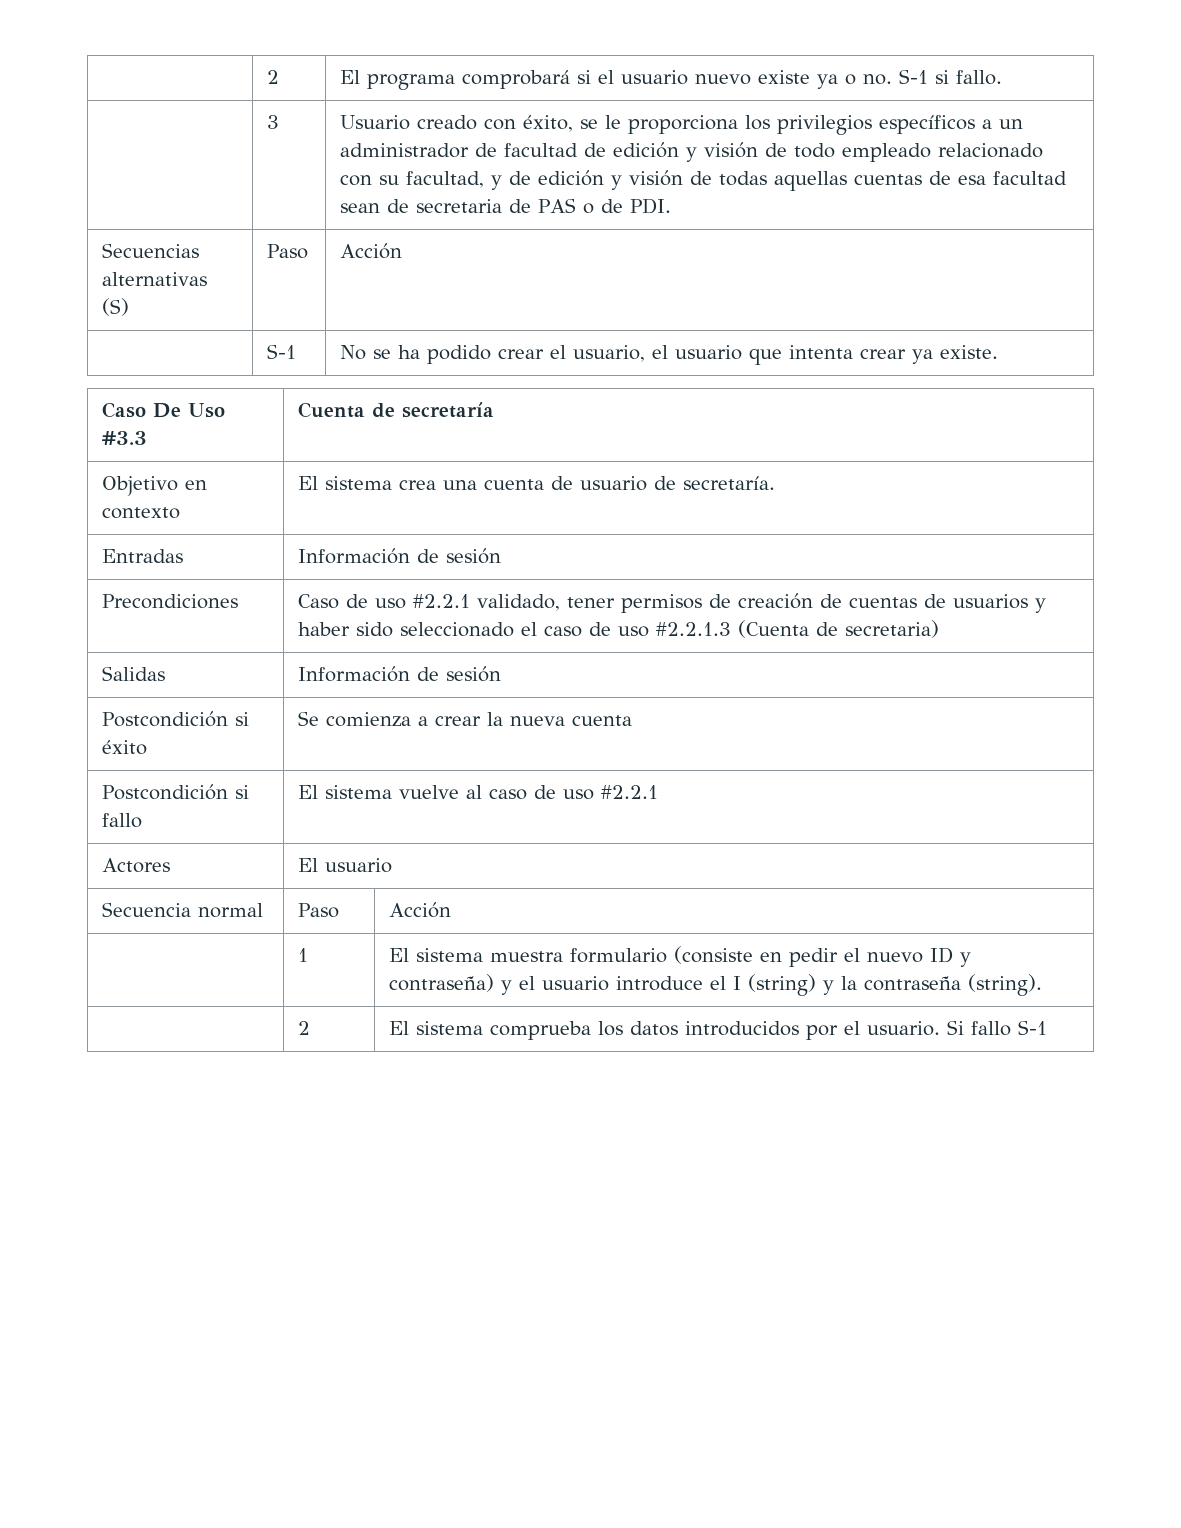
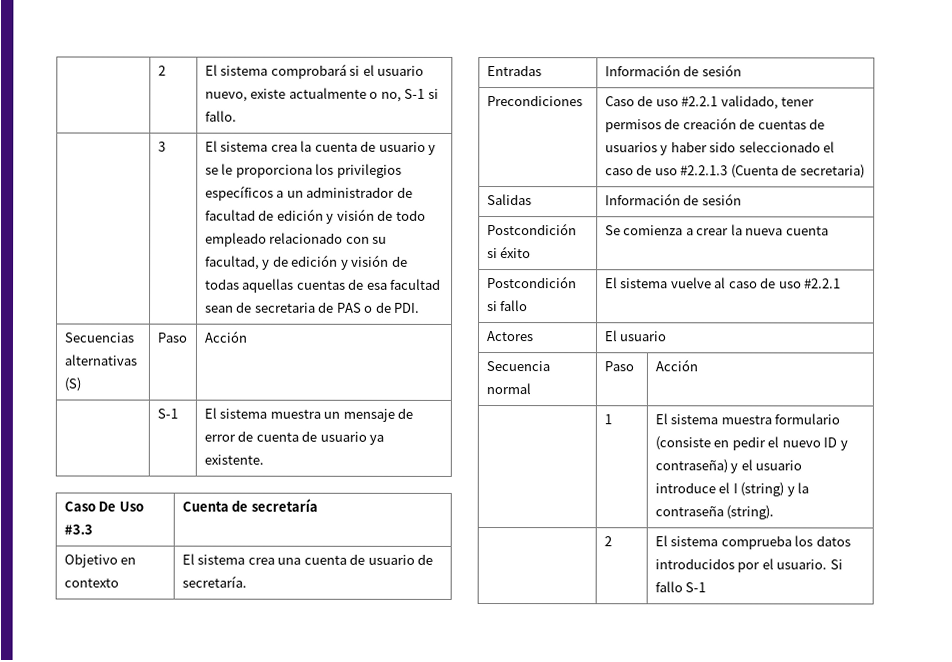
[267,70,280,84] [340,70,456,90] | 2 | El programa -> [157,65,166,76] [204,64,269,76] | 2 | El sistema
[695,70,893,89] nuevo existe ya o no. -> [204,87,402,102] nuevo, existe actualmente o no,
[340,115,574,132] Usuario creado con éxito, -> [204,140,437,155] El sistema crea la cuenta de usuario y
[340,345,999,365] No se ha podido crear el usuario, el usuario que intenta crear ya existe. -> [203,407,414,422] [203,430,385,445] [203,454,264,465] El sistema muestra un mensaje de error de cuenta de usuario ya existente.

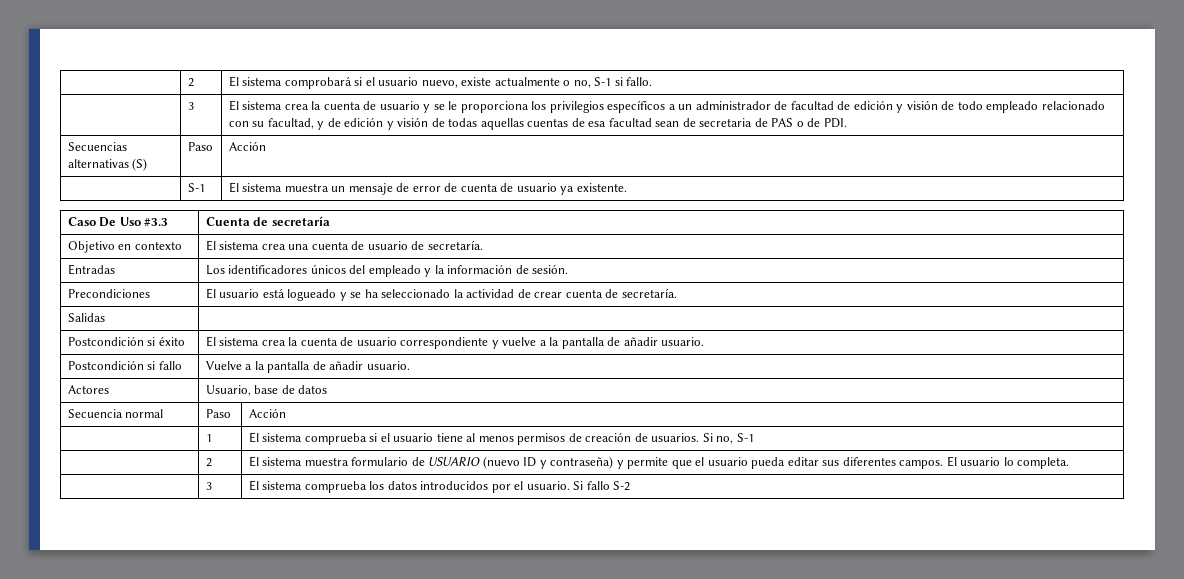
[604,64,742,77] [486,95,583,107] [604,95,816,110] [604,117,826,133] [604,141,836,156] [604,164,865,179] [486,194,532,206] [604,193,742,206] [486,223,577,236] [486,246,532,259] [604,224,829,236] [486,276,577,289] [486,300,529,312] [604,277,842,289] [485,331,533,342] [603,330,667,342] Información de sesión // Precondiciones | Caso de uso #2.2.1 validado, tener permisos de creación de cuentas de usuarios y haber sido seleccionado el caso de uso #2.2.1.3 (Cuenta de secretaria) // Salidas | Información de sesión // Postcondición si éxito | Se comienza a crear la nueva cuenta // Postcondición si fallo | El sistema vuelve al caso de uso #2.2.1 // Actores | El usuario -> [205,264,569,277] [67,289,150,298] [205,288,677,301] [67,313,105,322] [67,336,185,346] [205,336,705,349] [67,360,182,370] [205,361,410,373] [67,385,109,394] [205,385,328,396] Los identificadores únicos del empleado y la información de sesión. // Precondiciones | El usuario está logueado y se ha seleccionado la actividad de crear cuenta de secretaría. // Salidas | // Postcondición si éxito | El sistema crea la cuenta de usuario correspondiente y vuelve a la pantalla de añadir usuario. // Postcondición si fallo | Vuelve a la pantalla de añadir usuario. // Actores | Usuario, base de datos
[720,413,841,425] [654,436,848,451] [654,459,803,474] [654,482,810,497] [654,505,775,520] [603,536,612,547] muestra formulario (consiste en pedir el nuevo ID y contraseña) y el usuario introduce el I (string) y la contraseña (string). // | 2 -> [304,432,754,445] [205,458,212,467] [248,456,1070,469] [205,482,212,490] comprueba si el usuario tiene al menos permisos de creación de usuarios. Si no, S-1 // | 2 | El sistema muestra formulario de USUARIO (nuevo ID y contraseña) y permite que el usuario pueda editar sus diferentes campos. El usuario lo completa. // | 3
[685,582,707,593] S-1 -> [613,481,631,491] S-2

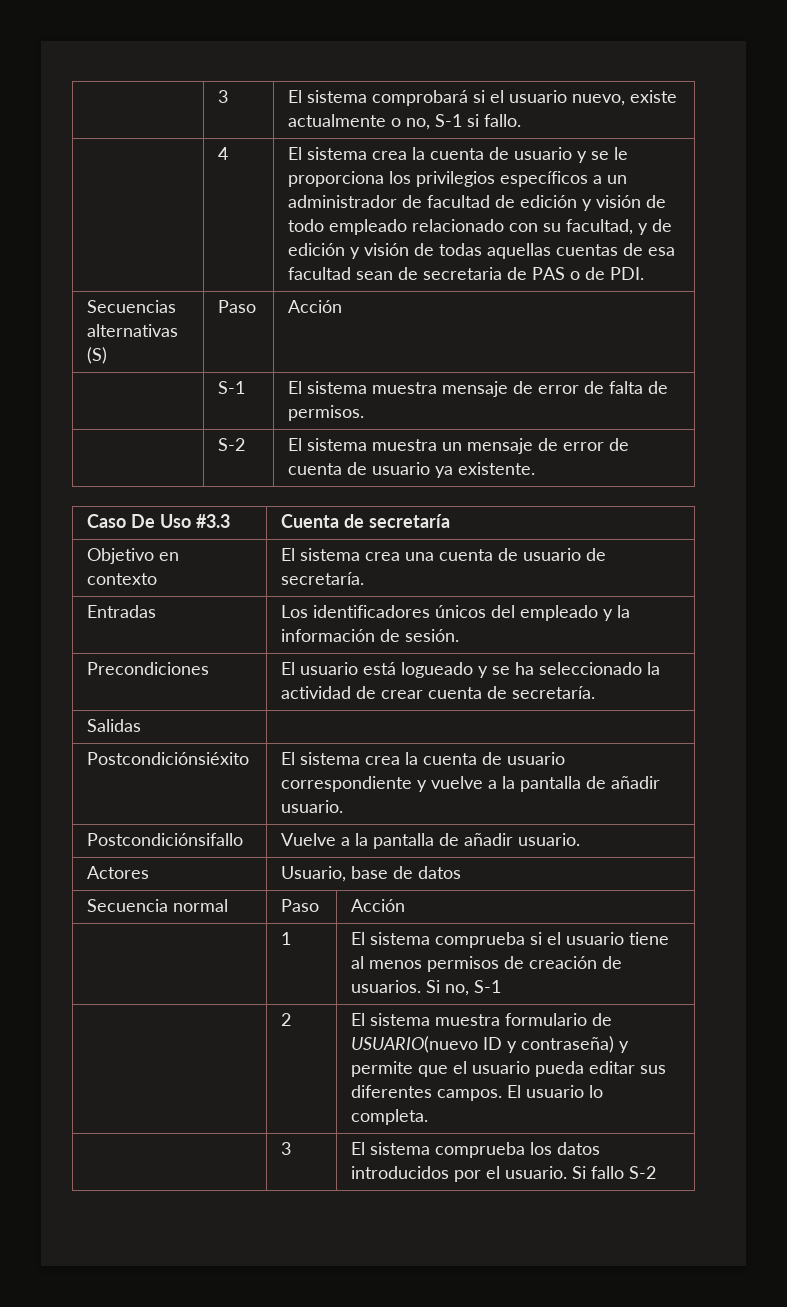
[187,78,194,87] | 2 -> [218,90,229,103] | 3
[187,102,194,110] 3 -> [218,147,229,160] 4
(205, 187) none -> [288,381,669,397] [288,405,365,421] [218,438,246,451] | El sistema muestra mensaje de error de falta de permisos. // | S-2
[67,336,185,346] Postcondición si éxito -> [87,752,250,765] Postcondiciónsiéxito
[67,360,182,370] Postcondición si fallo -> [87,833,244,846] Postcondiciónsifallo
[428,456,520,469] USUARIO (nuevo -> [351,1036,479,1053] USUARIO(nuevo

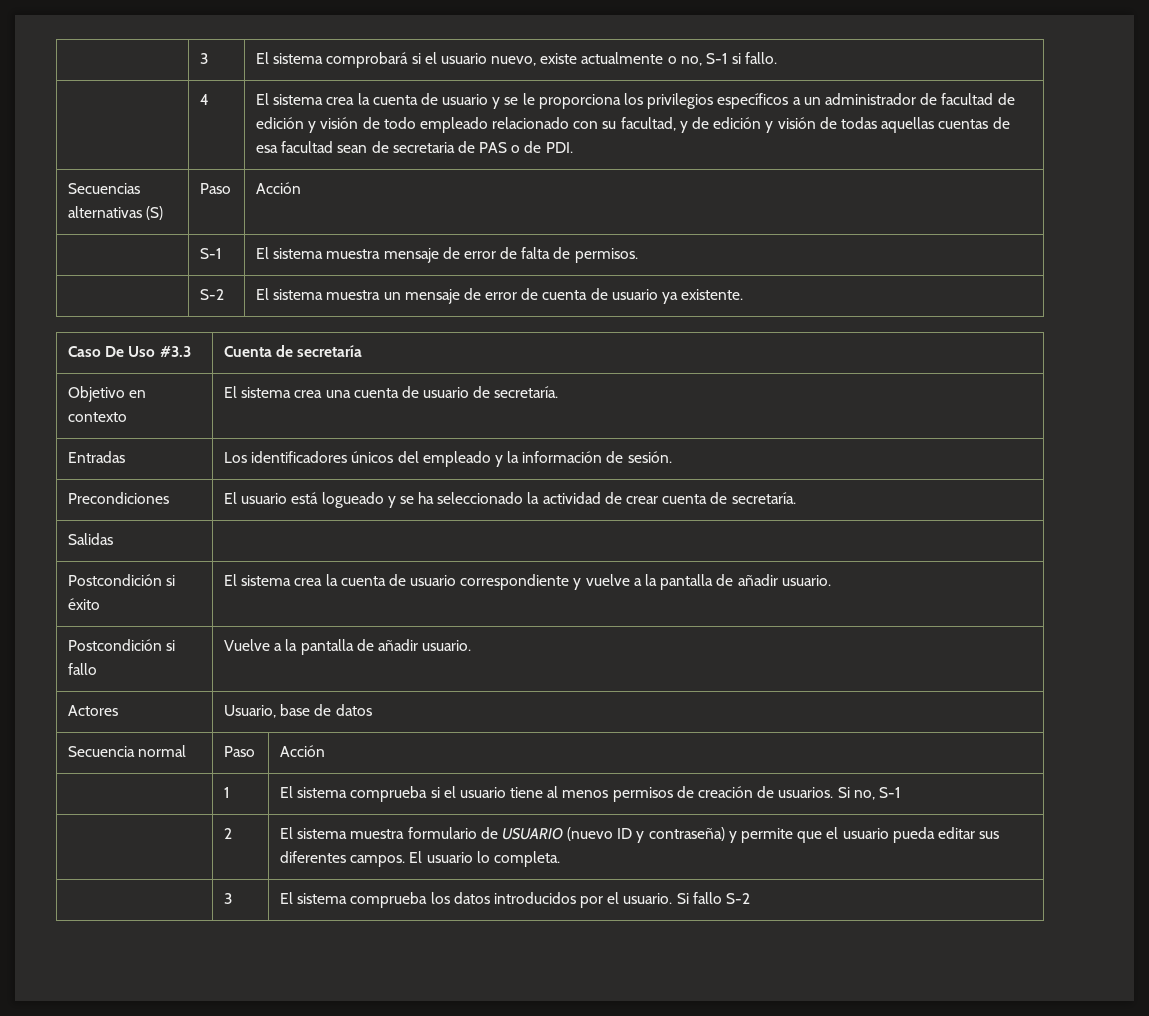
[87,752,250,765] Postcondiciónsiéxito -> [67,574,176,586] [67,598,100,610] Postcondición si éxito
[87,833,244,846] Postcondiciónsifallo -> [67,639,176,651] [67,663,97,675] Postcondición si fallo
[351,1036,479,1053] USUARIO(nuevo -> [501,827,614,841] USUARIO (nuevo

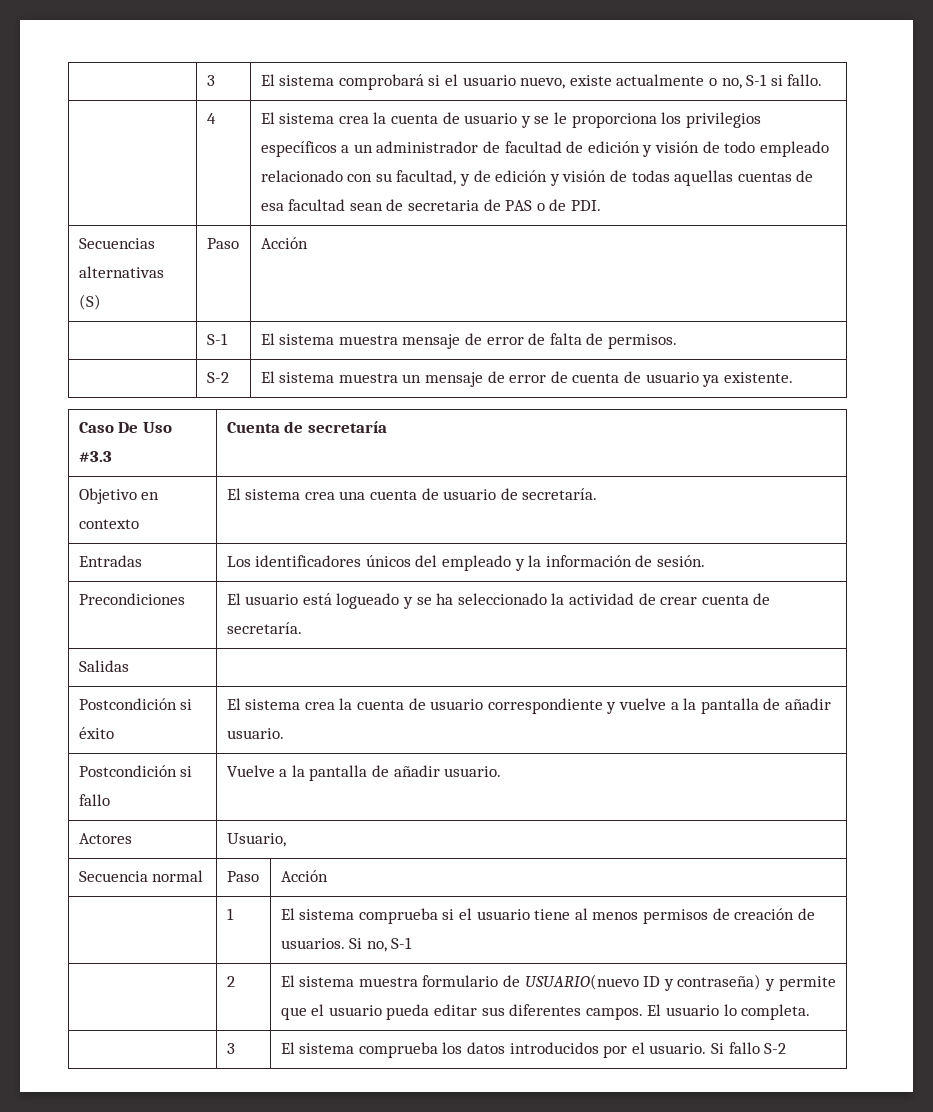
[280,704,372,716] base de datos -> (286, 840) none
[501,827,614,841] USUARIO (nuevo -> [524,974,639,990] USUARIO(nuevo

